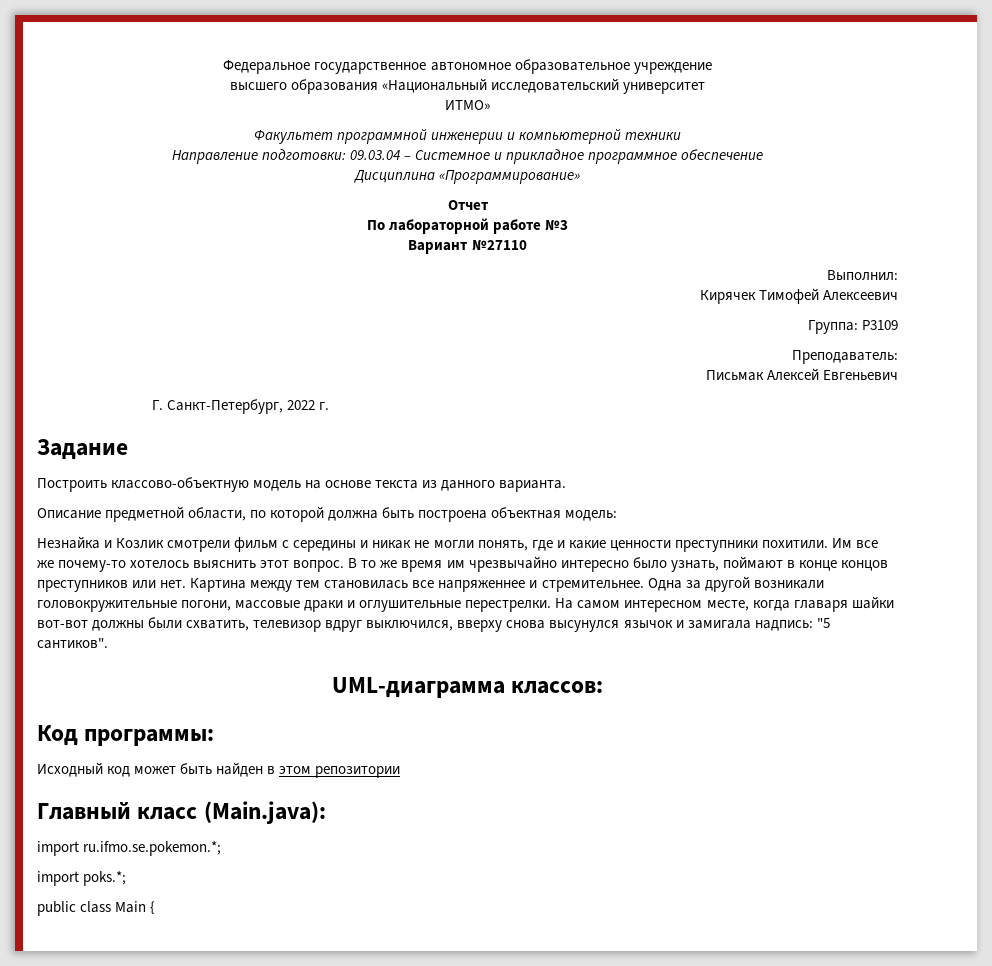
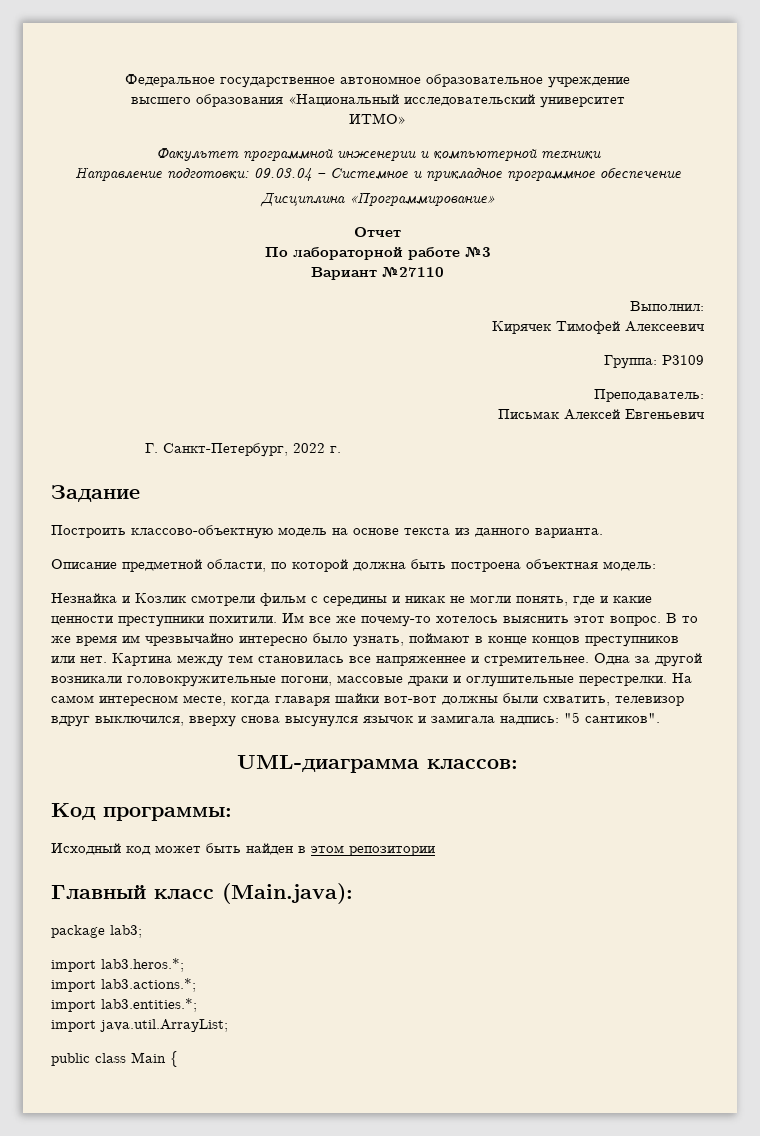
[37,841,222,856] [37,871,127,886] import ru.ifmo.se.pokemon.*; // import poks.*; -> [51,925,142,938] [51,958,184,972] [51,978,196,992] [51,998,197,1012] [51,1019,228,1032] package lab3; // import lab3.heros.*; // import lab3.actions.*; // import lab3.entities.*; // import java.util.ArrayList;

